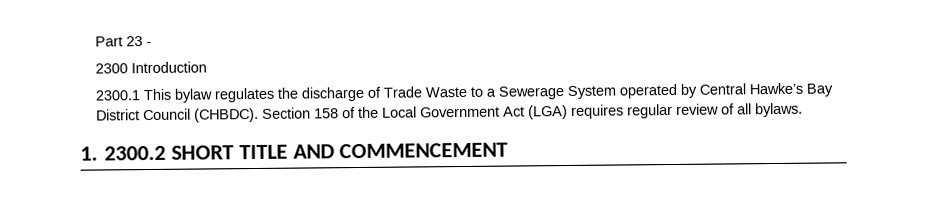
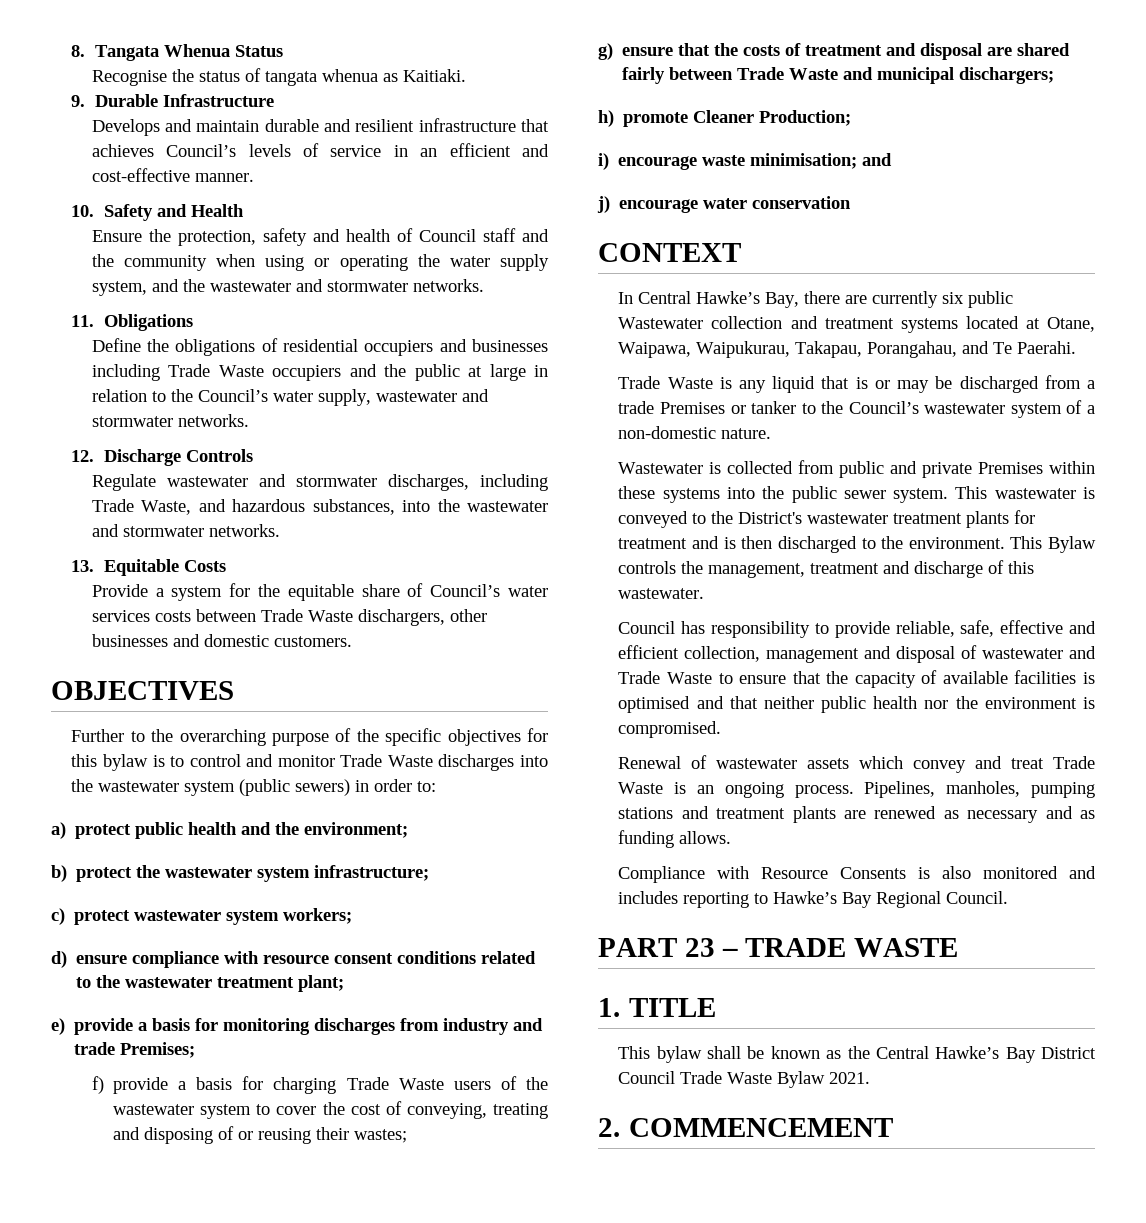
[95,36,153,47] [95,61,208,74] [95,83,698,103] Part 23 - // 2300 Introduction // 2300.1 This bylaw regulates the discharge of Trade Waste to a Sewerage System operated by -> [71,44,283,61] [91,68,466,86] [71,94,274,107] [91,118,549,136] [91,143,549,157] [91,168,254,182] [71,204,244,221] [91,228,549,246] [91,254,549,271] [91,279,484,296] [71,314,193,331] [91,338,548,356] [91,364,548,381] [91,389,489,406] [91,414,249,427] [71,449,253,466] [91,474,548,491] [91,499,548,515] [91,524,280,537] [71,559,226,576] [91,583,548,601] [91,609,487,626] [91,634,352,647] [51,681,234,700] [71,728,548,746] [71,754,548,771] [71,779,437,796] [51,822,409,839] [51,865,430,882] [51,908,353,925] [51,951,537,968] [76,975,345,992] [51,1018,544,1035] [74,1042,196,1058] [91,1076,548,1094] [113,1101,548,1119] [113,1126,408,1144] [598,43,1071,60] [622,67,1055,84] [598,110,852,127] [598,153,893,170] [597,196,852,213] [598,243,741,262] [618,291,1014,308] [618,316,1095,333] [618,341,1077,358] [618,375,1095,393] [618,400,1095,418] [618,426,772,439] [618,460,1095,478] [618,486,1095,503] [618,510,1036,528] [618,536,1096,553] [618,560,1035,578] [618,588,705,599] [618,620,1096,638] [618,645,1096,663] [618,670,1095,688] [618,696,1095,713] [618,721,722,738] [618,755,1095,773] [618,781,1095,798] [618,806,1095,823] [618,830,732,848] [618,866,1096,883] [618,891,1009,908] [598,938,959,957] [598,998,717,1017] [618,1046,870,1063] 8. Tangata Whenua Status // Recognise the status of tangata whenua as Kaitiaki. // 9. Durable Infrastructure // Develops and maintain durable and resilient infrastructure that achieves Council’s levels of service in an efficient and cost-effective manner. // 10. Safety and Health // Ensure the protection, safety and health of Council staff and the community when using or operating the water supply system, and the wastewater and stormwater networks. // 11. Obligations // Define the obligations of residential occupiers and businesses including Trade Waste occupiers and the public at large in relation to the Council’s water supply, wastewater and stormwater networks. // 12. Discharge Controls // Regulate wastewater and stormwater discharges, including Trade Waste, and hazardous substances, into the wastewater and stormwater networks. // 13. Equitable Costs // Provide a system for the equitable share of Council’s water services costs between Trade Waste dischargers, other businesses and domestic customers. // OBJECTIVES // Further to the overarching purpose of the specific objectives for this bylaw is to control and monitor Trade Waste discharges into the wastewater system (public sewers) in order to: // a) protect public health and the environment; // b) protect the wastewater system infrastructure; // c) protect wastewater system workers; // d) ensure compliance with resource consent conditions related to the wastewater treatment plant; // e) provide a basis for monitoring discharges from industry and trade Premises; // f) provide a basis for charging Trade Waste users of the wastewater system to cover the cost of conveying, treating and disposing of or reusing their wastes; // g) ensure that the costs of treatment and disposal are shared fairly between Trade Waste and municipal dischargers; // h) promote Cleaner Production; // i) encourage waste minimisation; and // j) encourage water conservation // CONTEXT // In Central Hawke’s Bay, there are currently six public Wastewater collection and treatment systems located at Otane, Waipawa, Waipukurau, Takapau, Porangahau, and Te Paerahi. // Trade Waste is any liquid that is or may be discharged from a trade Premises or tanker to the Council’s wastewater system of a non-domestic nature. // Wastewater is collected from public and private Premises within these systems into the public sewer system. This wastewater is conveyed to the District's wastewater treatment plants for treatment and is then discharged to the environment. This Bylaw controls the management, treatment and discharge of this wastewater. // Council has responsibility to provide reliable, safe, effective and efficient collection, management and disposal of wastewater and Trade Waste to ensure that the capacity of available facilities is optimised and that neither public health nor the environment is compromised. // Renewal of wastewater assets which convey and treat Trade Waste is an ongoing process. Pipelines, manholes, pumping stations and treatment plants are renewed as necessary and as funding allows. // Compliance with Resource Consents is also monitored and includes reporting to Hawke’s Bay Regional Council. // PART 23 – TRADE WASTE // 1. TITLE // This bylaw shall be known as the
[194,102,804,123] [80,144,335,161] (CHBDC). Section 158 of the Local Government Act (LGA) requires regular review of all bylaws. // 1. 2300.2 SHORT TITLE AND -> [680,1071,871,1088] [598,1118,620,1137] Trade Waste Bylaw 2021. // 2.

